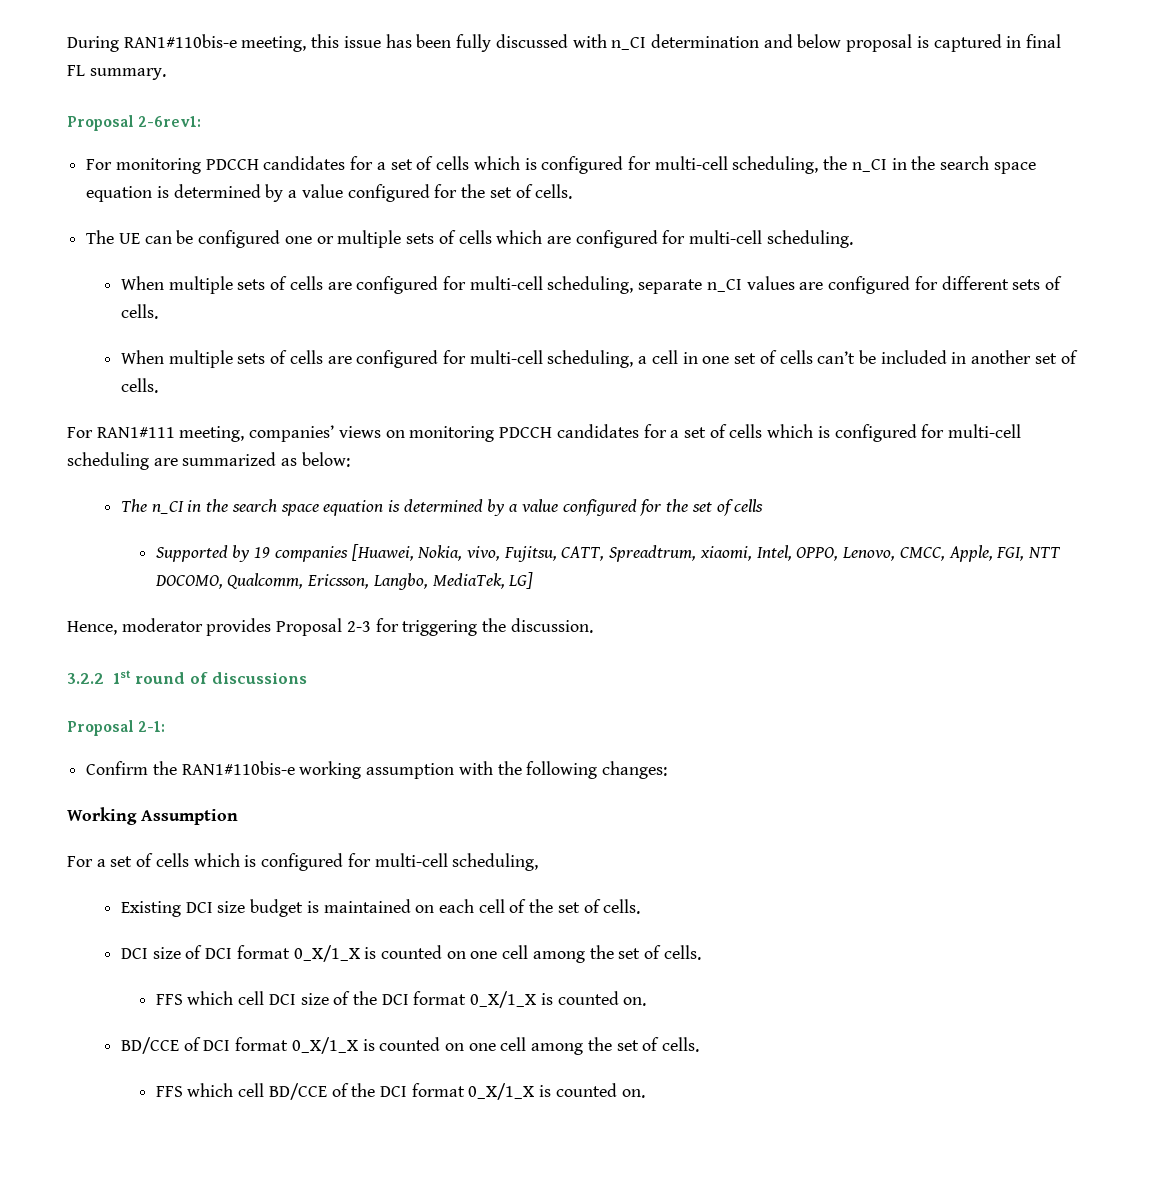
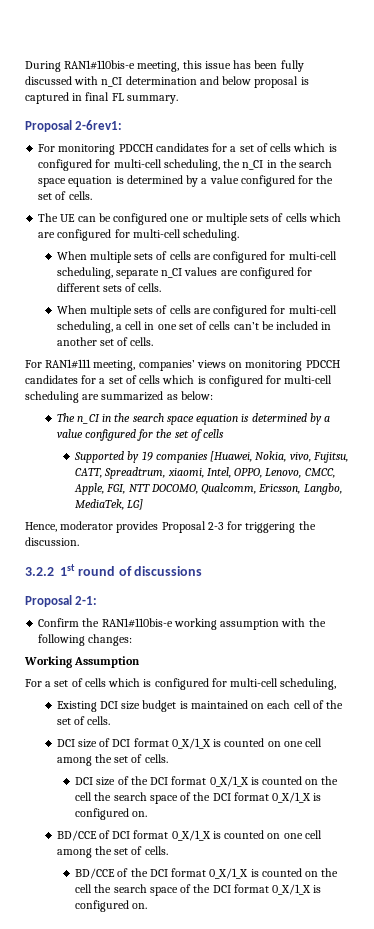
[155,991,265,1005] FFS which cell -> (168, 758) none
(619, 998) none -> [305,776,339,785] [75,792,322,804] [75,808,130,820] on the cell the search space of the DCI format 0_X/1_X is configured
[155,1083,265,1097] FFS which cell -> (168, 850) none
(617, 1090) none -> [305,868,339,877] [75,884,322,896] [75,900,130,912] on the cell the search space of the DCI format 0_X/1_X is configured

